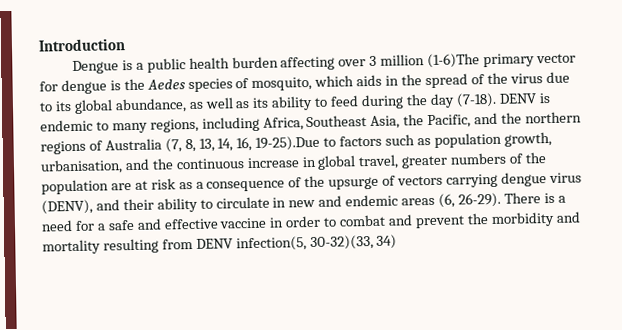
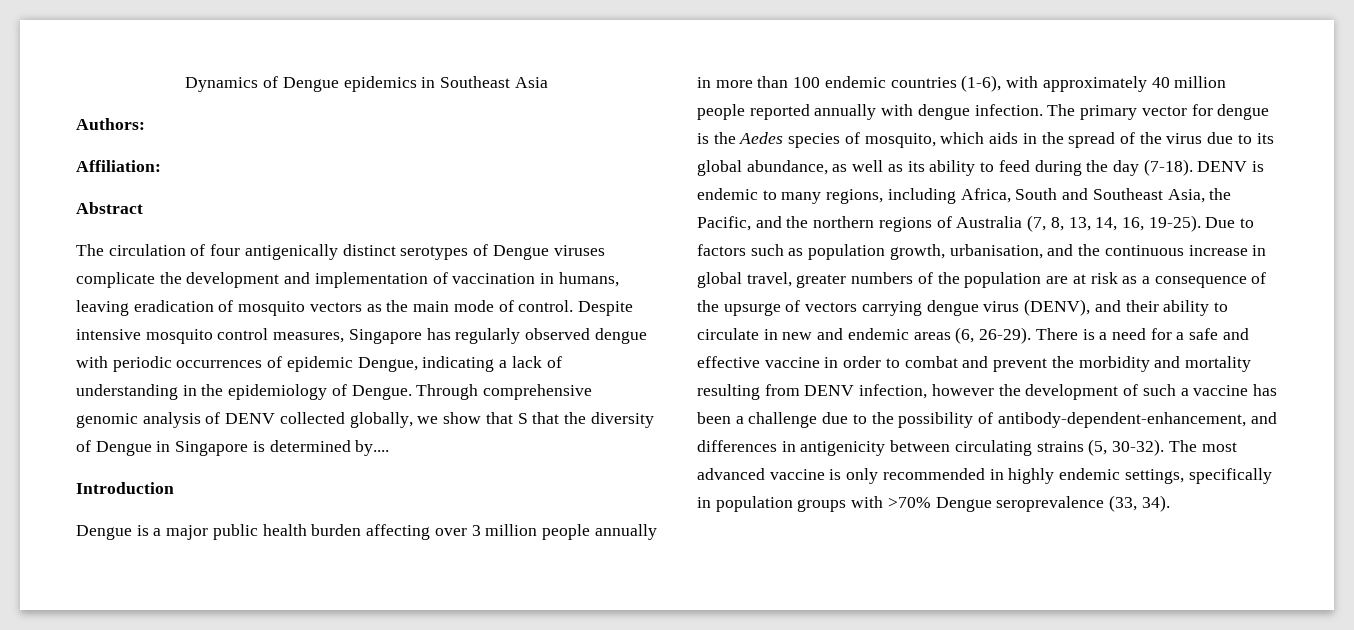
(38, 45) none -> [185,76,548,92] [76,118,145,130] [76,160,161,172] [76,202,143,214] [76,244,605,260] [76,272,619,288] [76,300,633,316] [76,328,647,344] [76,356,562,372] [76,384,593,400] [76,412,654,428] [76,440,390,456] Dynamics of Dengue epidemics in Southeast Asia // Authors: // Affiliation: // Abstract // The circulation of four antigenically distinct serotypes of Dengue viruses complicate the development and implementation of vaccination in humans, leaving eradication of mosquito vectors as the main mode of control. Despite intensive mosquito control measures, Singapore has regularly observed dengue with periodic occurrences of epidemic Dengue, indicating a lack of understanding in the epidemiology of Dengue. Through comprehensive genomic analysis of DENV collected globally, we show that S that the diversity of Dengue in Singapore is determined by.... //
(144, 66) none -> [166,525,209,540] major
[427,53,481,69] (1-6)The -> [541,524,657,540] [697,75,1227,92] [697,104,1076,120] people annually in more than 100 endemic countries (1-6), with approximately 40 million people reported annually with dengue infection. The
(304, 124) none -> [1015,188,1089,200] South and
[255,135,321,151] 19-25).Due -> [1148,215,1236,232] 19-25). Due
[235,234,398,252] infection(5, 30-32)(33, 34) -> [859,384,1277,400] [697,412,1277,428] [697,439,1237,456] [697,468,1272,484] [697,495,1170,512] infection, however the development of such a vaccine has been a challenge due to the possibility of antibody-dependent-enhancement, and differences in antigenicity between circulating strains (5, 30-32). The most advanced vaccine is only recommended in highly endemic settings, specifically in population groups with >70% Dengue seroprevalence (33, 34).

